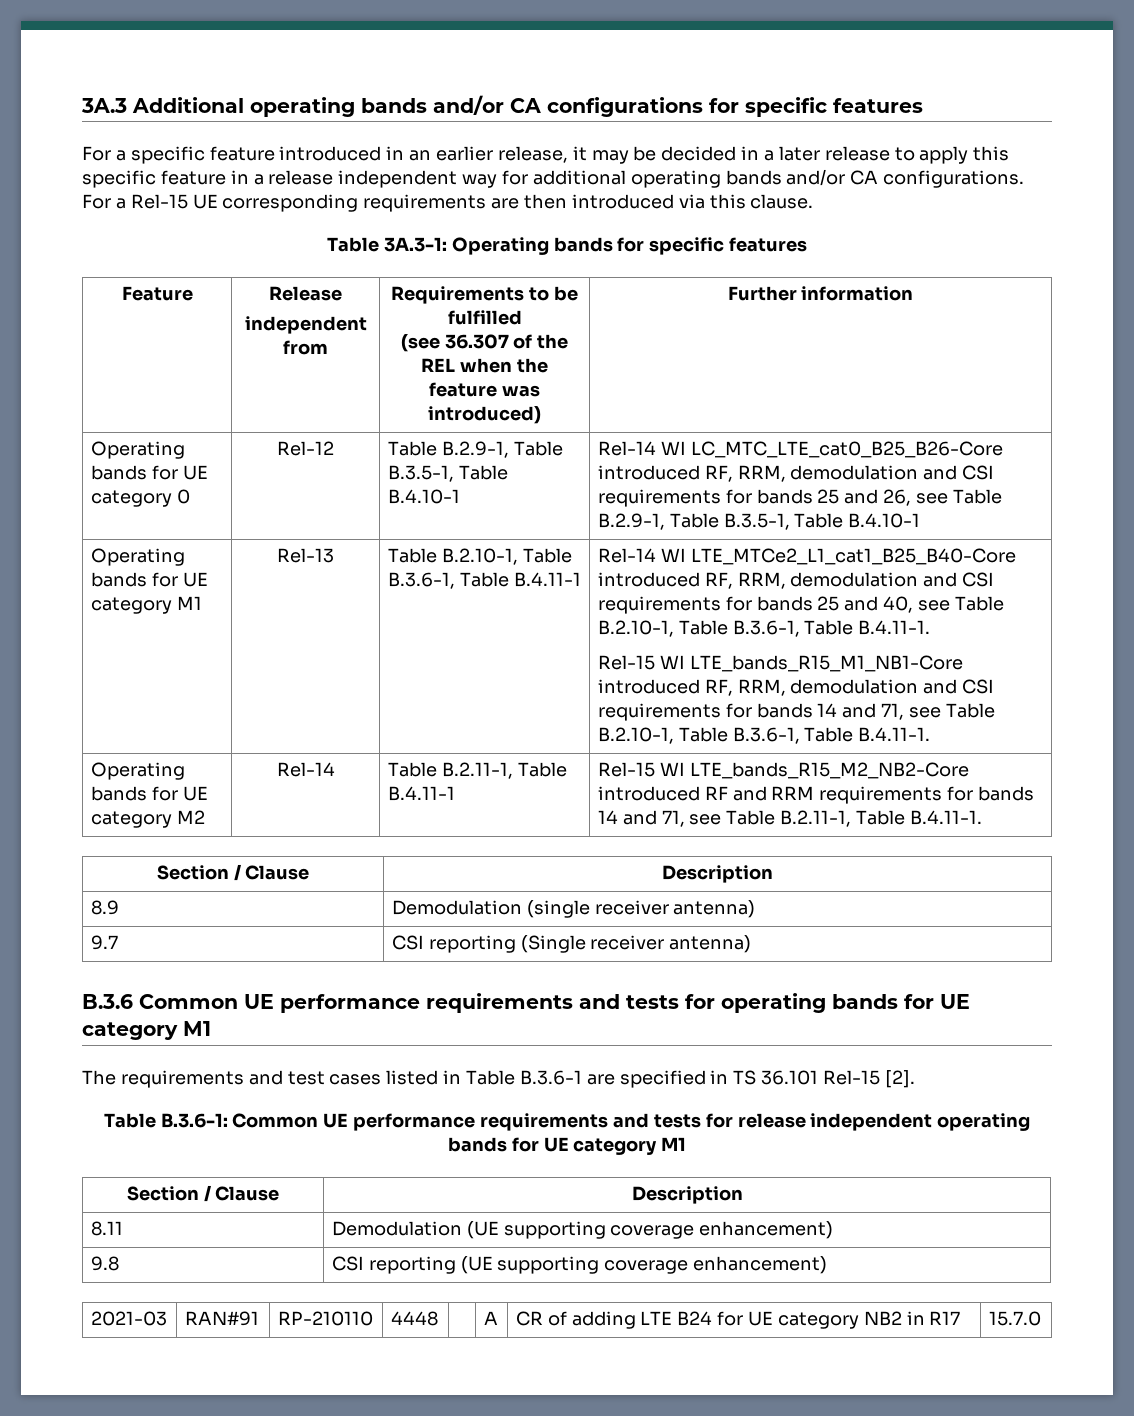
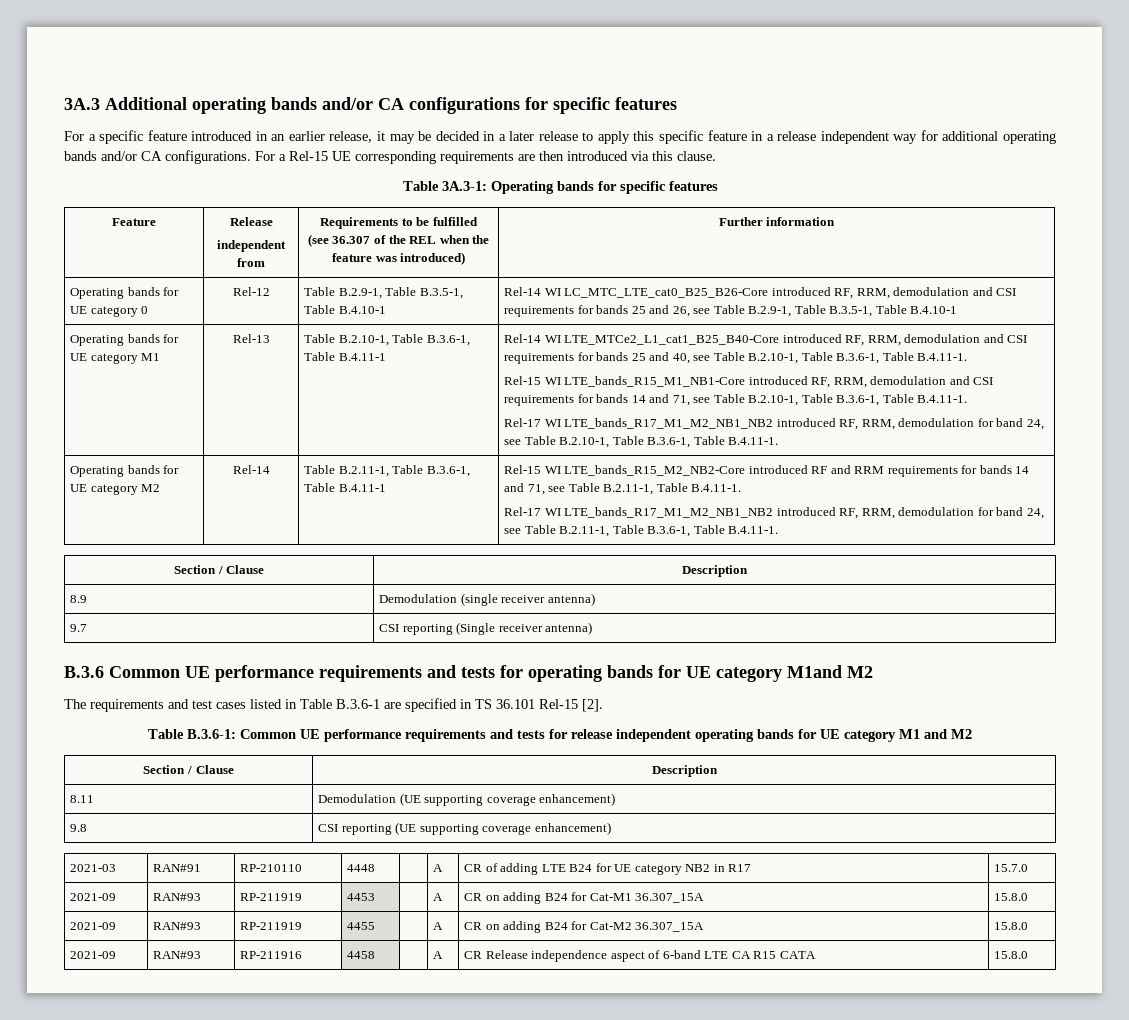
(931, 734) none -> [504,418,1044,430] [504,436,779,448] // Rel-17 WI LTE_bands_R17_M1_M2_NB1_NB2 introduced RF, RRM, demodulation for band 24, see Table B.2.10-1, Table B.3.6-1, Table B.4.11-1.
(567, 769) none -> [426,466,470,477] [304,483,336,492] B.3.6-1, Table
(982, 817) none -> [504,507,1044,519] [504,525,779,537] // Rel-17 WI LTE_bands_R17_M1_M2_NB1_NB2 introduced RF, RRM, demodulation for band 24, see Table B.2.11-1, Table B.3.6-1, Table B.4.11-1.
[183,1021,211,1036] M1 -> [787,665,873,678] M1and M2
(687, 1144) none -> [924,729,972,739] and M2
(1041, 1318) none -> [70,893,117,901] [153,893,202,901] [240,893,303,901] [347,893,376,901] [433,893,444,901] [464,892,705,904] [994,893,1029,901] [70,922,117,930] [153,922,202,930] [240,922,303,930] [347,922,376,930] [433,922,444,930] [464,921,705,933] [994,922,1029,930] [70,951,117,959] [153,951,202,959] [240,951,303,959] [347,951,376,959] [433,951,444,959] [464,950,816,962] [994,951,1029,959] // 2021-09 | RAN#93 | RP-211919 | 4453 | | A | CR on adding B24 for Cat-M1 36.307_15A | 15.8.0 // 2021-09 | RAN#93 | RP-211919 | 4455 | | A | CR on adding B24 for Cat-M2 36.307_15A | 15.8.0 // 2021-09 | RAN#93 | RP-211916 | 4458 | | A | CR Release independence aspect of 6-band LTE CA R15 CATA | 15.8.0

